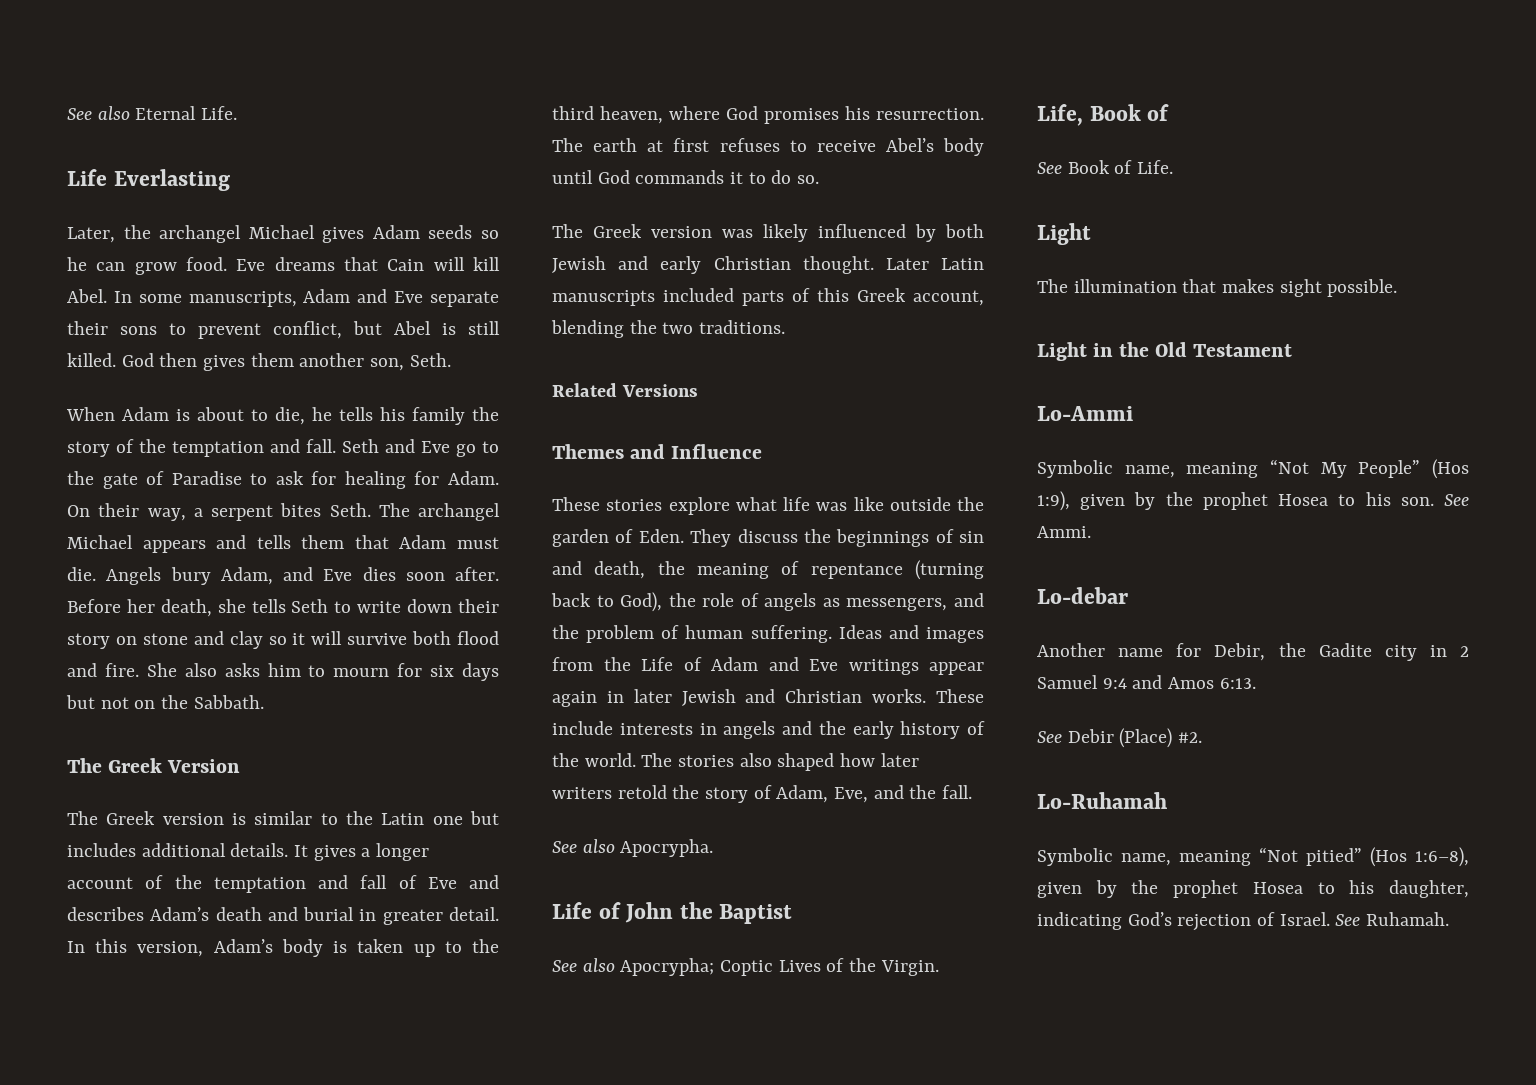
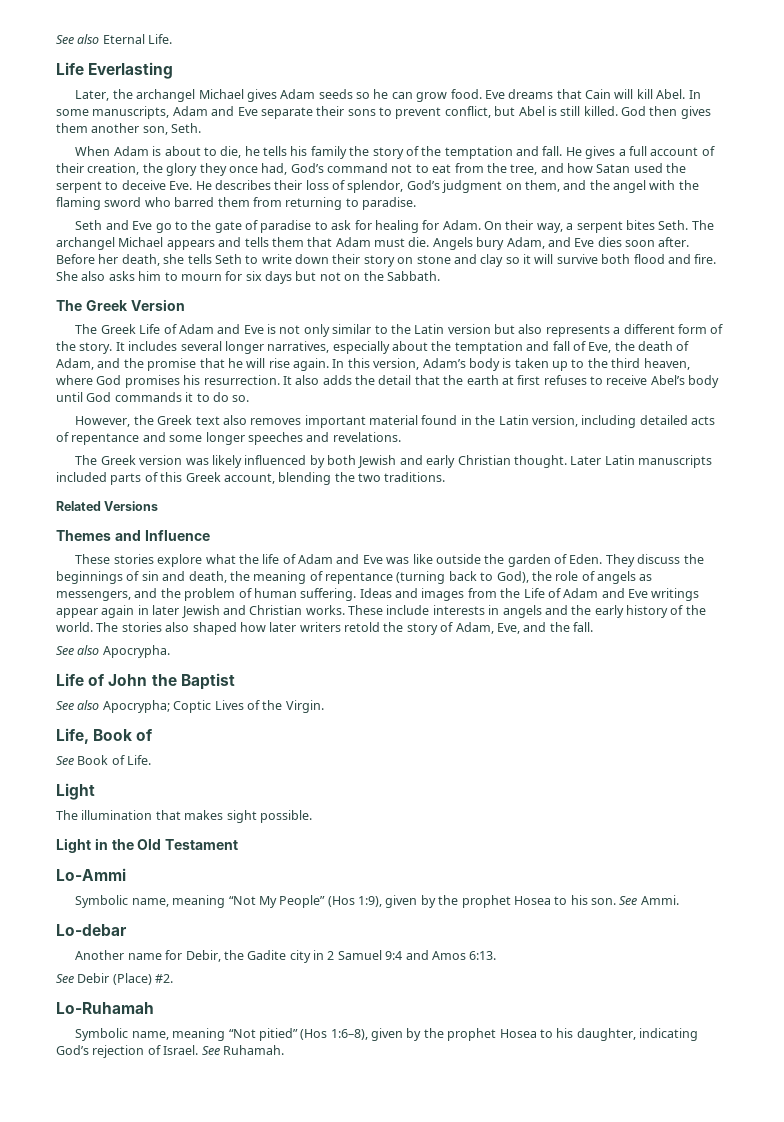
(336, 446) none -> [565,146,715,159] [56,163,687,176] [56,180,699,193] [56,197,416,210] He gives a full account of their creation, the glory they once had, God’s command not to eat from the tree, and how Satan used the serpent to deceive Eve. He describes their loss of splendor, God’s judgment on them, and the angel with the flaming sword who barred them from returning to paradise. //
[171,471,242,485] Paradise -> [260,220,312,233] paradise
[162,811,499,825] [67,843,430,861] [67,875,164,889] version is similar to the Latin one but includes additional details. It gives a longer account of -> [139,324,724,337] [56,341,428,354] Life of Adam and Eve is not only similar to the Latin version but also represents a different form of the story. It includes several longer narratives, especially about
[427,875,499,889] [67,907,499,925] Eve and describes Adam’s death and burial in greater detail. -> [588,341,690,353] [56,358,329,371] Eve, the death of Adam, and the promise that he will rise again.
[552,138,583,152] The -> [282,375,464,385] It also adds the detail that the
(820, 179) none -> [75,415,716,428] [56,432,401,445] // However, the Greek text also removes important material found in the Latin version, including detailed acts of repentance and some longer speeches and revelations.
[783,497,810,511] life -> [238,554,383,564] the life of Adam and Eve

